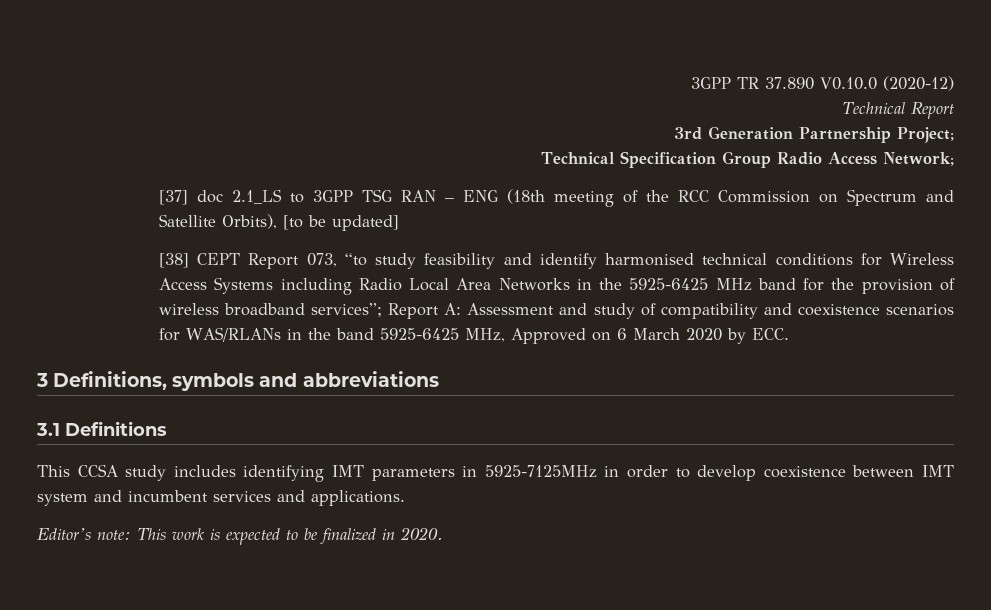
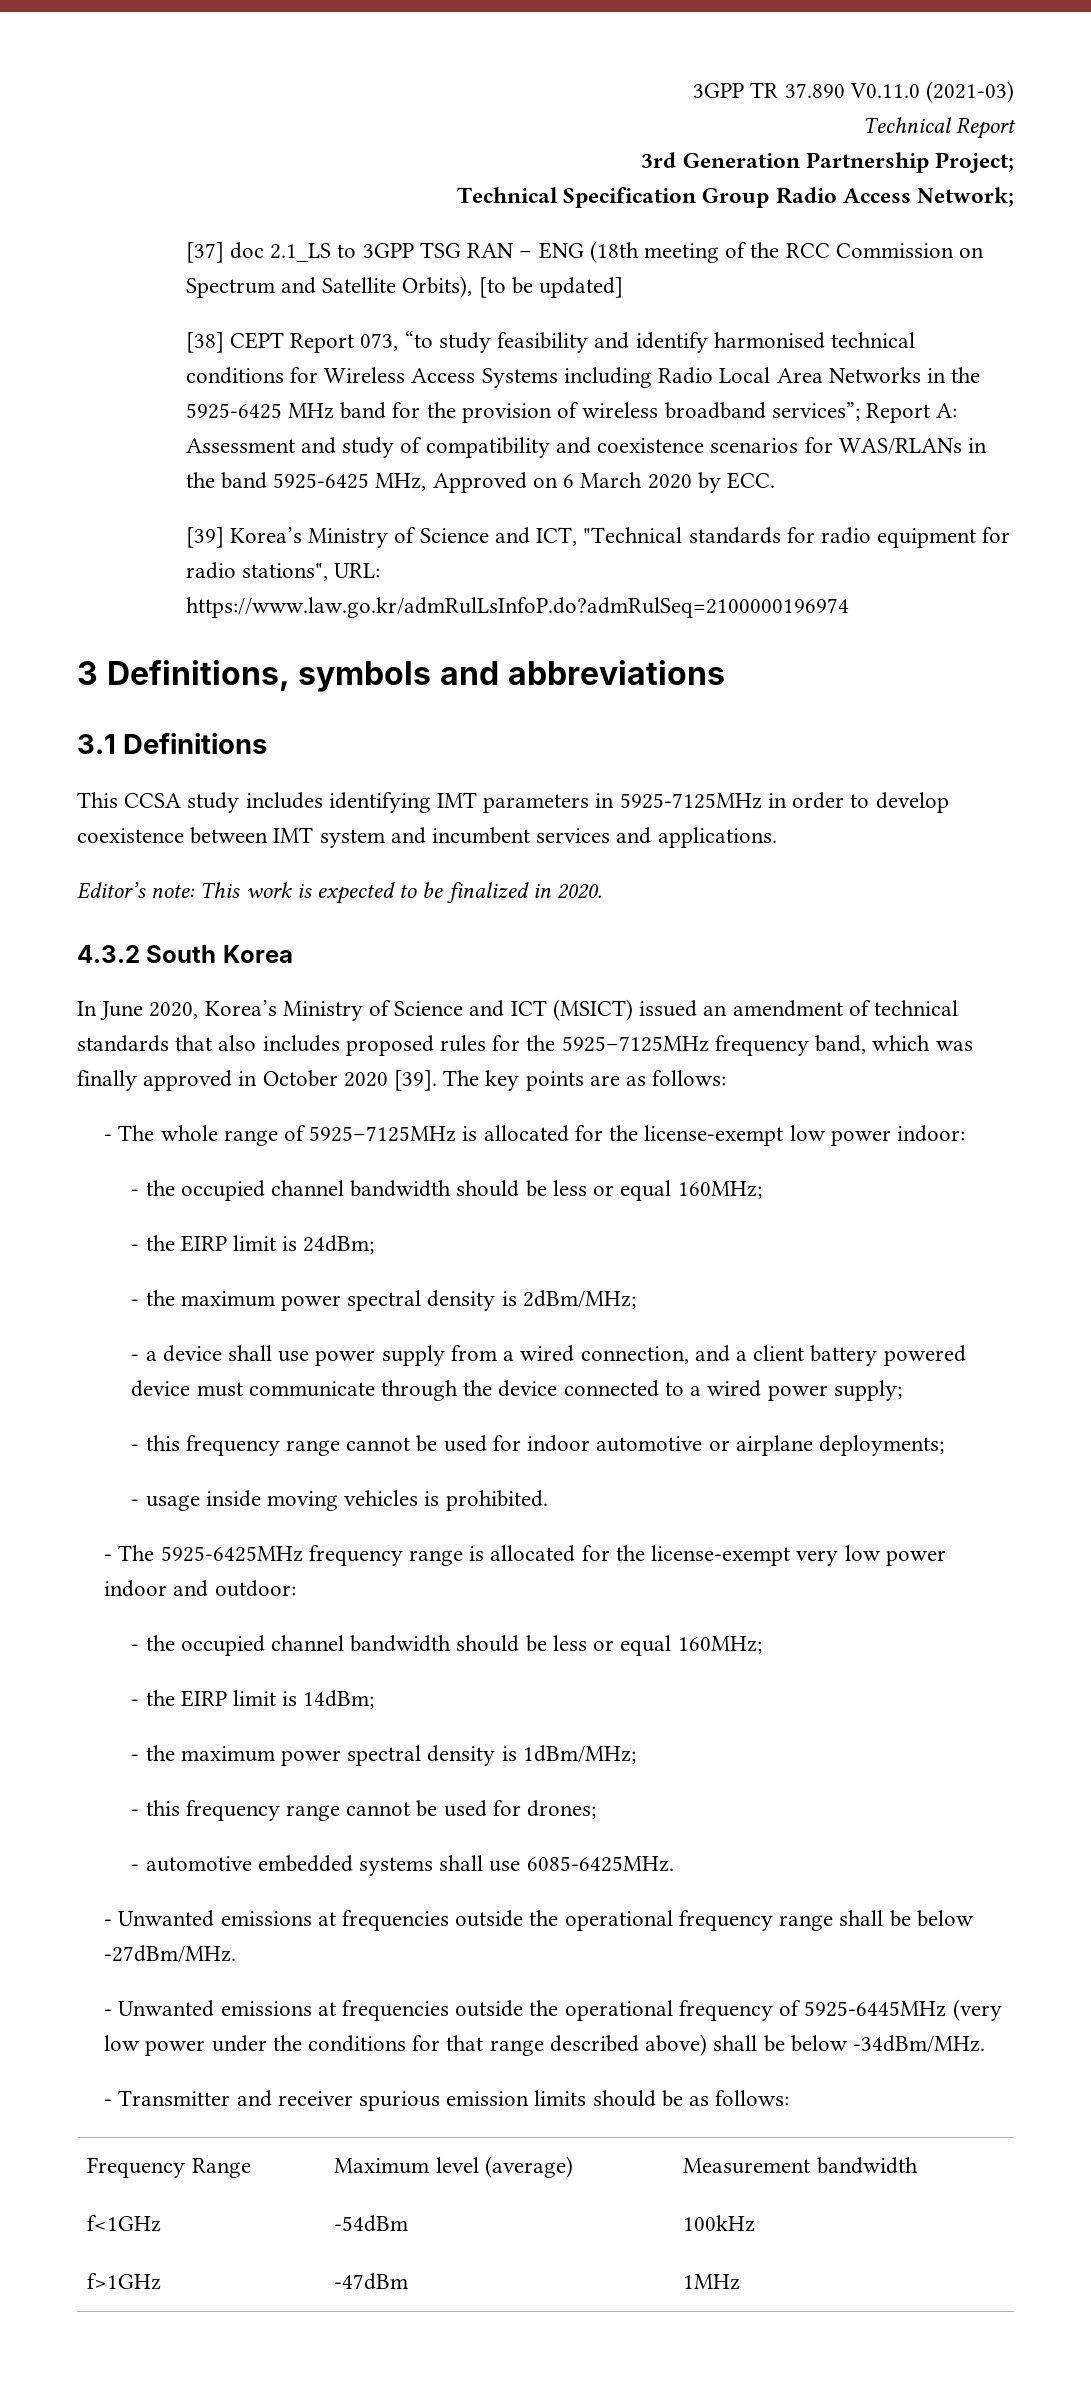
[820,76,954,91] V0.10.0 (2020-12) -> [849,81,1015,103] V0.11.0 (2021-03)
(789, 334) none -> [185,527,1011,548] [185,562,381,581] [185,597,849,618] // [39] Korea’s Ministry of Science and ICT, "Technical standards for radio equipment for radio stations", URL: https://www.law.go.kr/admRulLsInfoP.do?admRulSeq=2100000196974
(443, 533) none -> [77,945,293,963] [77,999,958,1021] [77,1035,973,1056] [77,1070,727,1091] [104,1125,965,1146] [131,1180,762,1201] [131,1235,375,1254] [131,1290,636,1311] [131,1345,966,1366] [131,1380,902,1401] [131,1435,944,1456] [131,1490,548,1511] [104,1545,946,1566] [104,1580,296,1597] [131,1635,762,1656] [131,1690,375,1709] [131,1745,636,1766] [131,1800,597,1821] [131,1855,674,1876] [104,1910,974,1931] [104,1945,237,1963] [104,1999,1002,2021] [104,2034,985,2056] [104,2090,790,2111] [87,2157,251,2178] [334,2156,573,2178] [683,2157,918,2174] [87,2215,162,2232] [334,2215,409,2232] [683,2215,756,2232] [87,2273,162,2290] [334,2273,409,2290] [683,2274,741,2290] // 4.3.2 South Korea // In June 2020, Korea’s Ministry of Science and ICT (MSICT) issued an amendment of technical standards that also includes proposed rules for the 5925–7125MHz frequency band, which was finally approved in October 2020 [39]. The key points are as follows: // - The whole range of 5925–7125MHz is allocated for the license-exempt low power indoor: // - the occupied channel bandwidth should be less or equal 160MHz; // - the EIRP limit is 24dBm; // - the maximum power spectral density is 2dBm/MHz; // - a device shall use power supply from a wired connection, and a client battery powered device must communicate through the device connected to a wired power supply; // - this frequency range cannot be used for indoor automotive or airplane deployments; // - usage inside moving vehicles is prohibited. // - The 5925-6425MHz frequency range is allocated for the license-exempt very low power indoor and outdoor: // - the occupied channel bandwidth should be less or equal 160MHz; // - the EIRP limit is 14dBm; // - the maximum power spectral density is 1dBm/MHz; // - this frequency range cannot be used for drones; // - automotive embedded systems shall use 6085-6425MHz. // - Unwanted emissions at frequencies outside the operational frequency range shall be below -27dBm/MHz. // - Unwanted emissions at frequencies outside the operational frequency of 5925-6445MHz (very low power under the conditions for that range described above) shall be below -34dBm/MHz. // - Transmitter and receiver spurious emission limits should be as follows: // Frequency Range | Maximum level (average) | Measurement bandwidth // f<1GHz | -54dBm | 100kHz // f>1GHz | -47dBm | 1MHz

